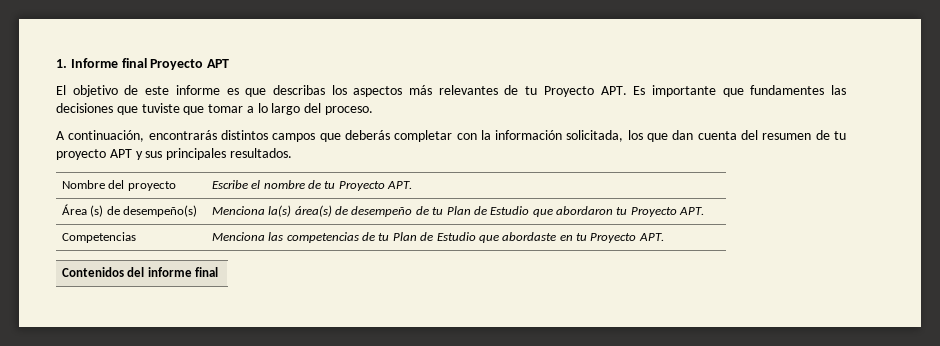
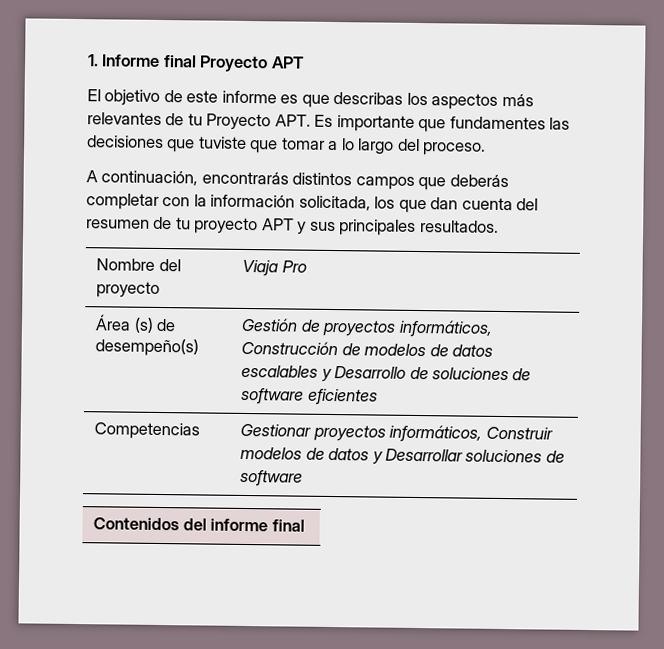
[211,180,413,191] [61,204,198,217] [211,205,705,217] [61,232,136,243] [211,232,664,243] Escribe el nombre de tu Proyecto APT. // Área (s) de desempeño(s) | Menciona la(s) área(s) de desempeño de tu Plan de Estudio que abordaron tu Proyecto APT. // Competencias | Menciona las competencias de tu Plan de Estudio que abordaste en tu Proyecto APT. -> [242,259,307,277] [95,314,177,333] [95,338,200,357] [241,317,493,338] [241,340,494,357] [241,364,532,382] [241,387,378,406] [94,422,201,440] [240,423,553,443] [240,446,565,465] [240,469,304,487] Viaja Pro // Área (s) de desempeño(s) | Gestión de proyectos informáticos, Construcción de modelos de datos escalables y Desarrollo de soluciones de software eficientes // Competencias | Gestionar proyectos informáticos, Construir modelos de datos y Desarrollar soluciones de software

